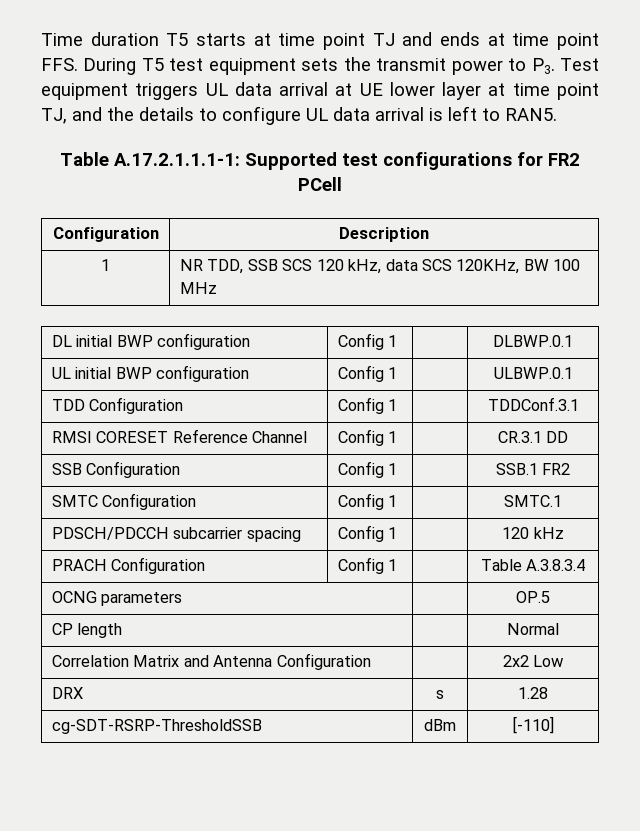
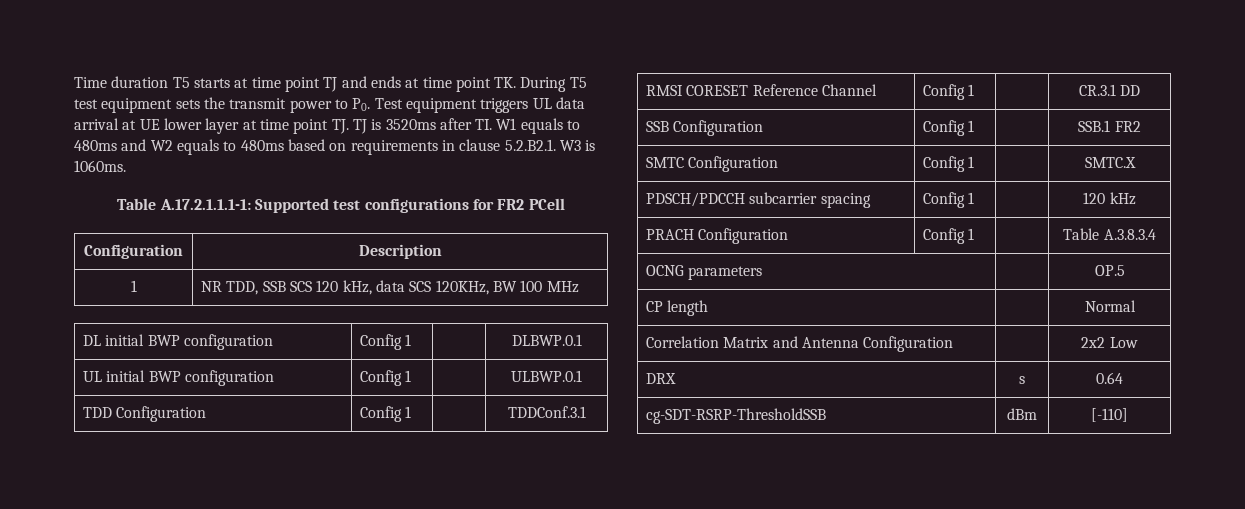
[41,58,78,71] FFS. -> [494,77,517,88] TK.
[531,58,555,74] P3. -> [352,98,371,111] P0.
[41,106,557,125] TJ, and the details to configure UL data arrival is left to RAN5. -> [331,118,581,134] [74,139,596,155] [74,160,126,172] TJ. TJ is 3520ms after TI. W1 equals to 480ms and W2 equals to 480ms based on requirements in clause 5.2.B2.1. W3 is 1060ms.
[504,495,562,507] SMTC.1 -> [1084,157,1136,168] SMTC.X
[518,687,548,699] 1.28 -> [1096,372,1123,384] 0.64

